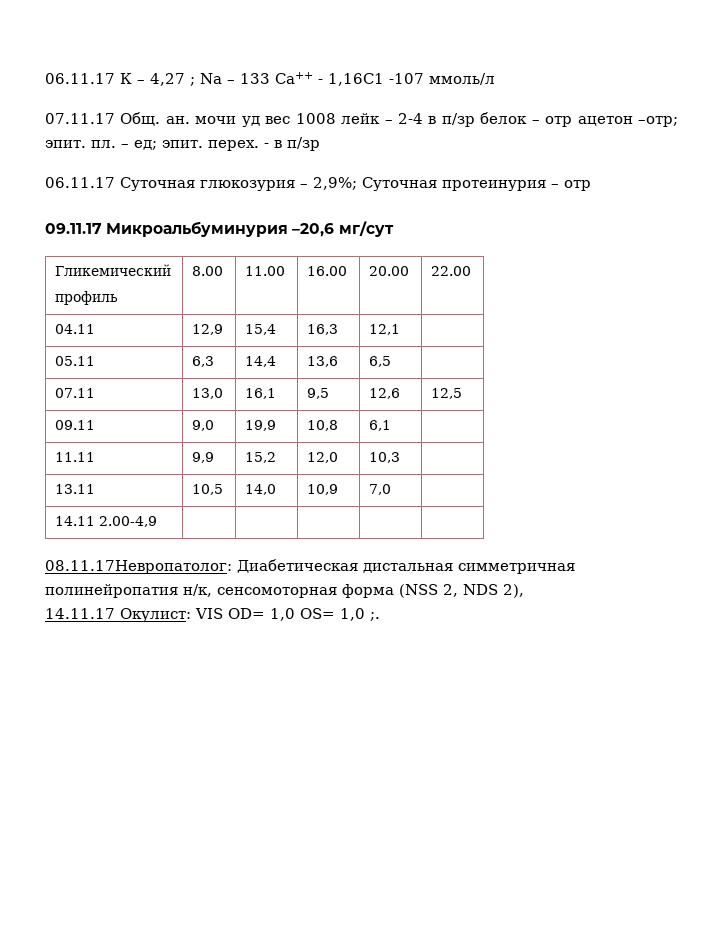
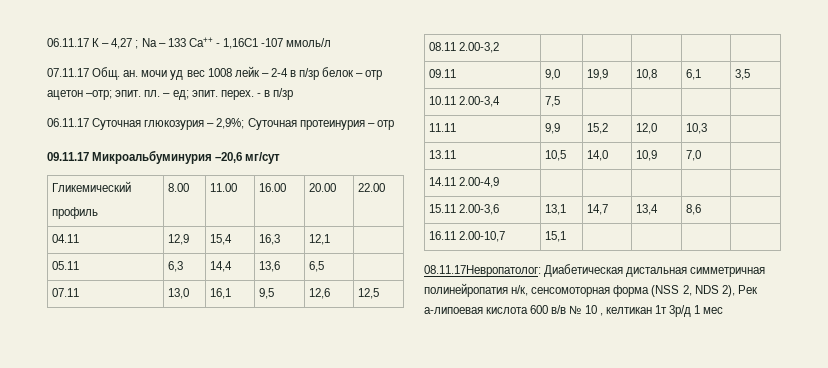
(463, 393) none -> [429,42,500,53] // 08.11 2.00-3,2 | | | | |
(392, 425) none -> [735,69,751,80] [429,96,501,107] [545,96,561,107] | 3,5 // 10.11 2.00-3,4 | 7,5 | | |
(158, 521) none -> [429,204,500,215] [545,204,567,215] [587,204,609,215] [636,204,659,215] [686,204,702,215] [429,231,506,242] [545,231,567,242] // 15.11 2.00-3,6 | 13,1 | 14,7 | 13,4 | 8,6 | // 16.11 2.00-10,7 | 15,1 | | | |
[45,608,380,622] // 14.11.17 Окулист: VIS OD= 1,0 OS= 1,0 ;. -> [737,285,758,294] [424,305,724,317] Рек а-липоевая кислота 600 в/в № 10 , келтикан 1т 3р/д 1 мес

